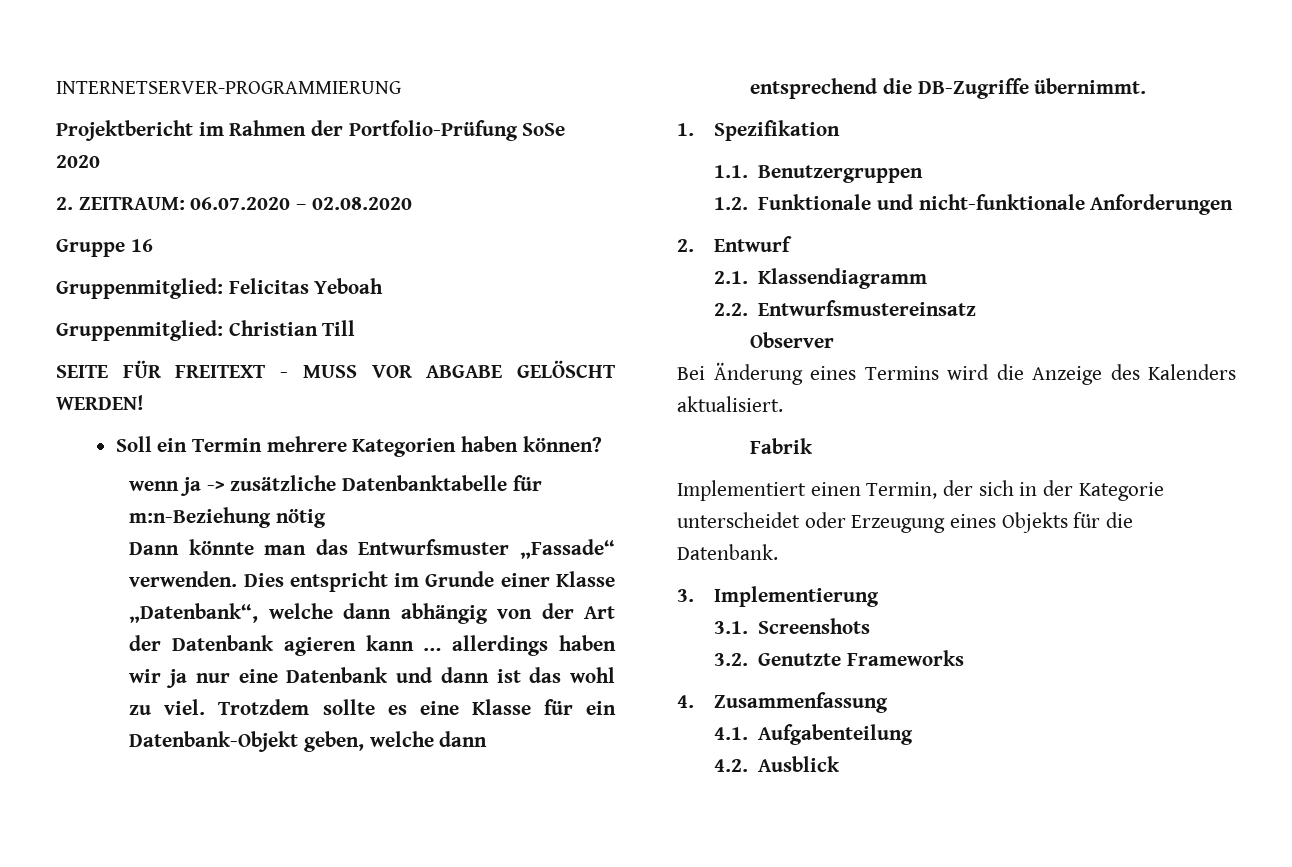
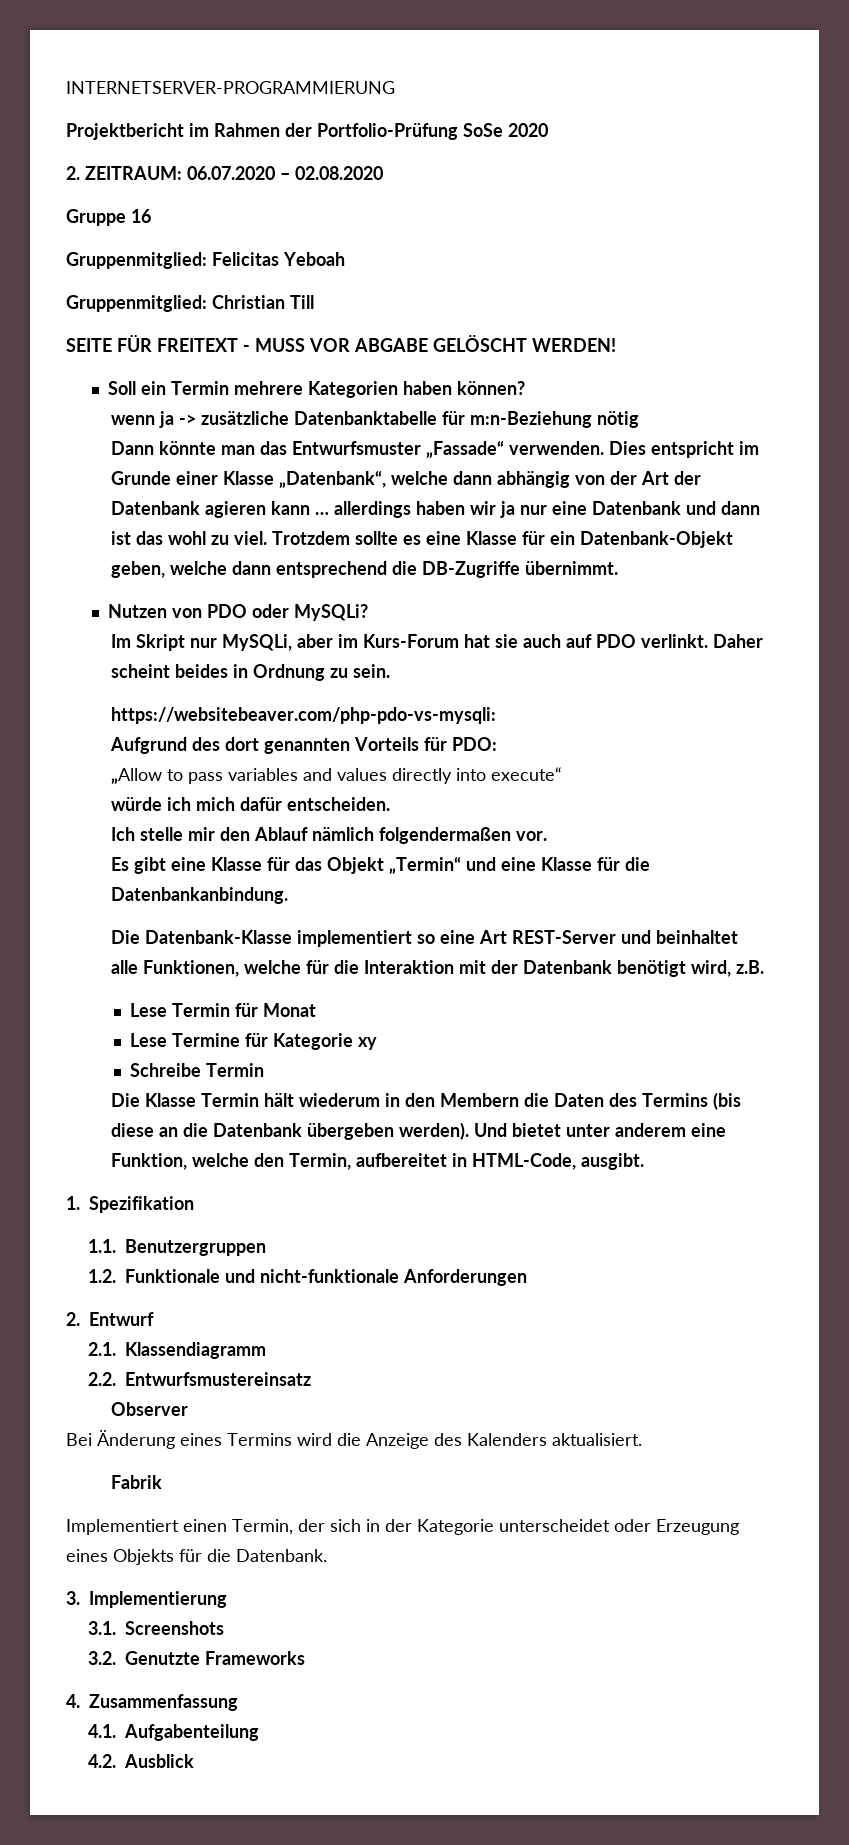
(1147, 86) none -> [108,604,369,621] [110,634,763,651] [110,664,390,681] [110,707,496,724] [109,737,497,754] [110,767,562,784] [110,797,390,811] [110,827,547,844] [110,856,650,874] [110,887,288,904] [110,930,738,947] [110,960,764,977] [130,1003,317,1017] [130,1033,378,1050] [130,1063,265,1077] [110,1092,741,1110] [110,1122,726,1140] [110,1153,644,1170] // Nutzen von PDO oder MySQLi? // Im Skript nur MySQLi, aber im Kurs-Forum hat sie auch auf PDO verlinkt. Daher scheint beides in Ordnung zu sein. // https://websitebeaver.com/php-pdo-vs-mysqli: // Aufgrund des dort genannten Vorteils für PDO: // „Allow to pass variables and values directly into execute“ // würde ich mich dafür entscheiden. // Ich stelle mir den Ablauf nämlich folgendermaßen vor. // Es gibt eine Klasse für das Objekt „Termin“ und eine Klasse für die Datenbankanbindung. // Die Datenbank-Klasse implementiert so eine Art REST-Server und beinhaltet alle Funktionen, welche für die Interaktion mit der Datenbank benötigt wird, z.B. // Lese Termin für Monat // Lese Termine für Kategorie xy // Schreibe Termin // Die Klasse Termin hält wiederum in den Membern die Daten des Termins (bis diese an die Datenbank übergeben werden). Und bietet unter anderem eine Funktion, welche den Termin, aufbereitet in HTML-Code, ausgibt.

